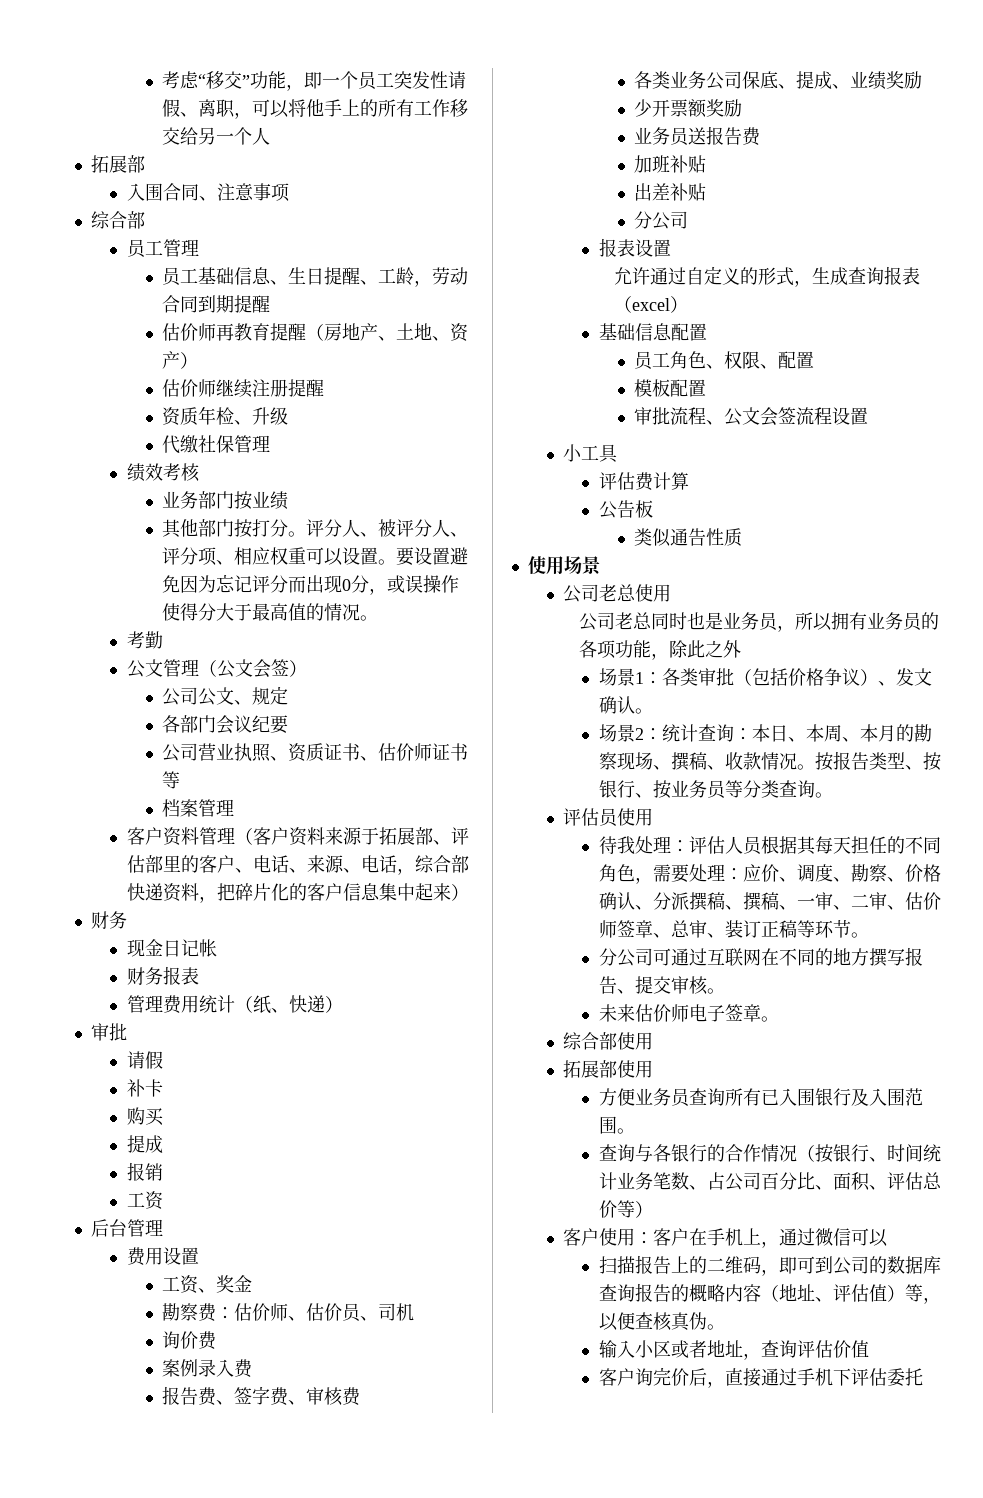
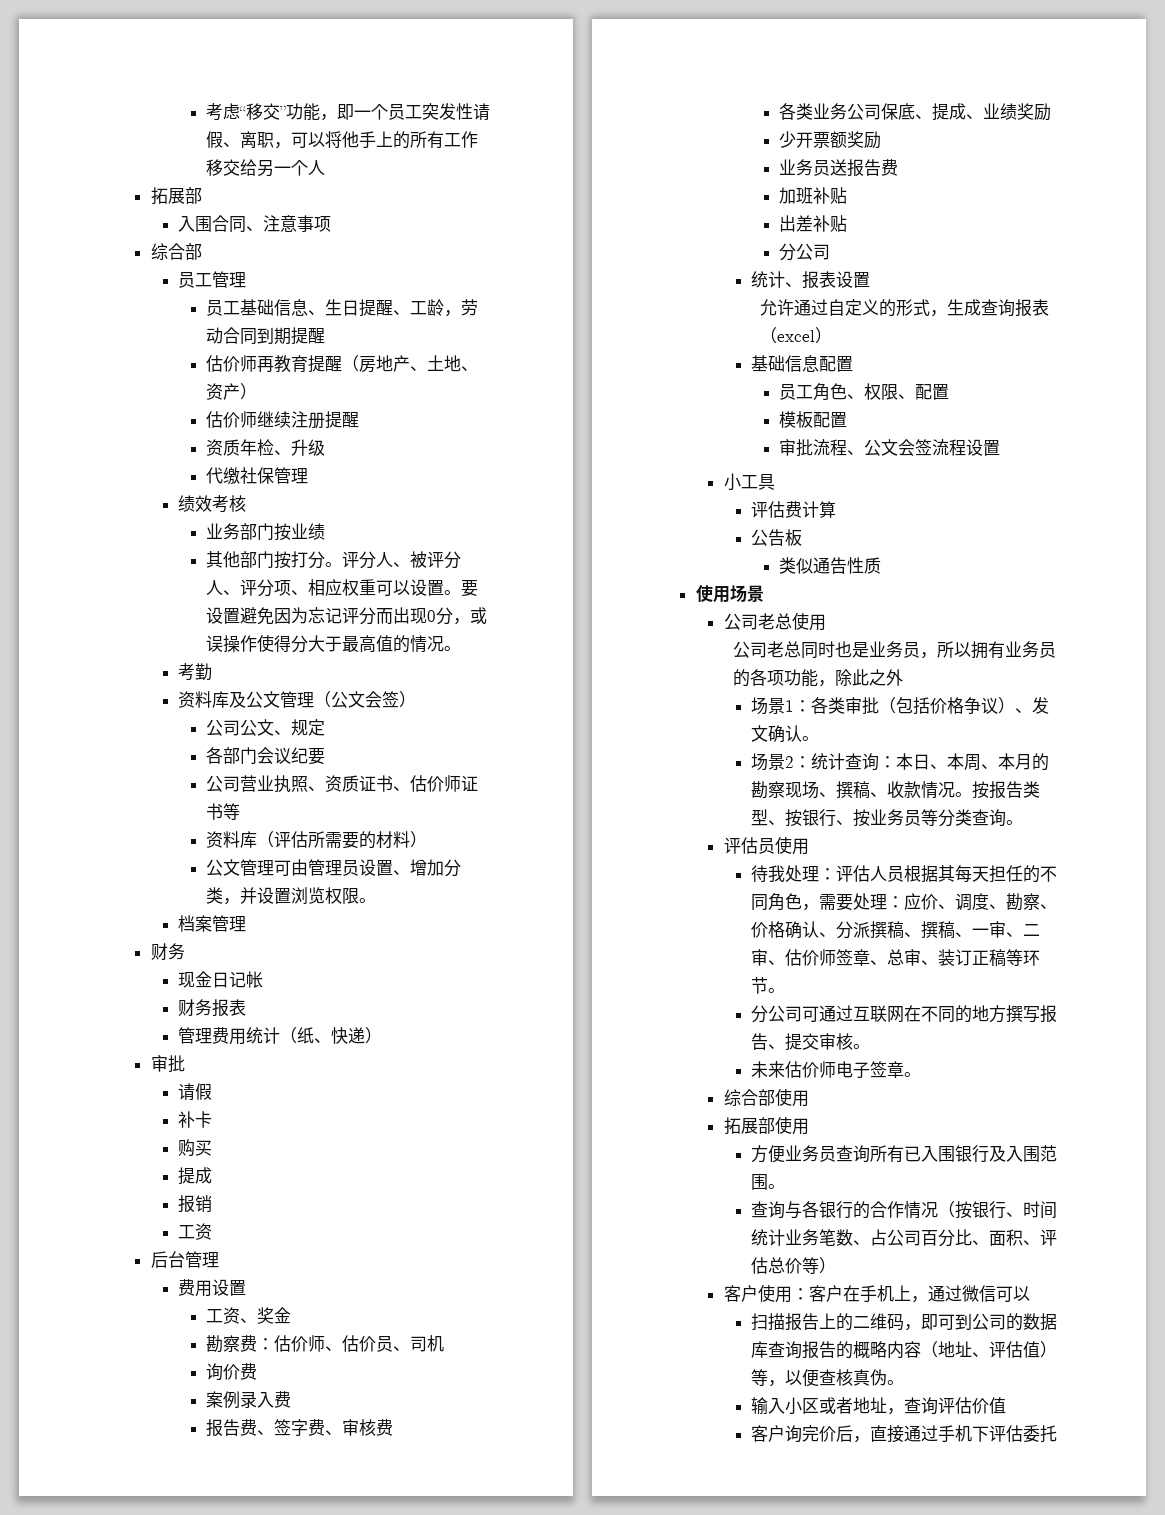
(163, 640) none -> [178,691,247,708] 资料库及
[162,799,235,817] [126,827,469,846] [126,855,469,875] [126,883,469,903] 档案管理 // 客户资料管理（客户资料来源于拓展部、评估部里的客户、电话、来源、电话，综合部快递资料，把碎片化的客户信息集中起来） -> [206,831,428,849] [206,859,462,877] [206,887,377,905] [178,915,247,932] 资料库（评估所需要的材料） // 公文管理可由管理员设置、增加分类，并设置浏览权限。 // 档案管理
(689, 220) none -> [751,271,803,288] 统计、

